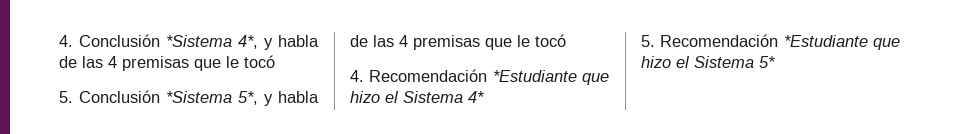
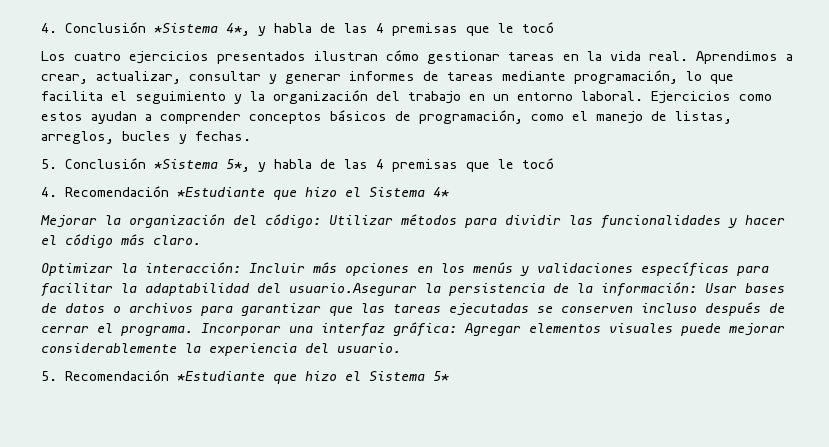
(275, 61) none -> [41,50,793,64] [41,70,734,84] [41,90,772,104] [41,110,732,124] [41,131,251,144] // Los cuatro ejercicios presentados ilustran cómo gestionar tareas en la vida real. Aprendimos a crear, actualizar, consultar y generar informes de tareas mediante programación, lo que facilita el seguimiento y la organización del trabajo en un entorno laboral. Ejercicios como estos ayudan a comprender conceptos básicos de programación, como el manejo de listas, arreglos, bucles y fechas.
(484, 97) none -> [40,214,785,229] [41,234,201,248] [41,262,769,277] [41,282,785,297] [41,302,785,316] [41,322,785,337] [41,343,401,356] // Mejorar la organización del código: Utilizar métodos para dividir las funcionalidades y hacer el código más claro. // Optimizar la interacción: Incluir más opciones en los menús y validaciones específicas para facilitar la adaptabilidad del usuario.Asegurar la persistencia de la información: Usar bases de datos o archivos para garantizar que las tareas ejecutadas se conserven incluso después de cerrar el programa. Incorporar una interfaz gráfica: Agregar elementos visuales puede mejorar considerablemente la experiencia del usuario.

